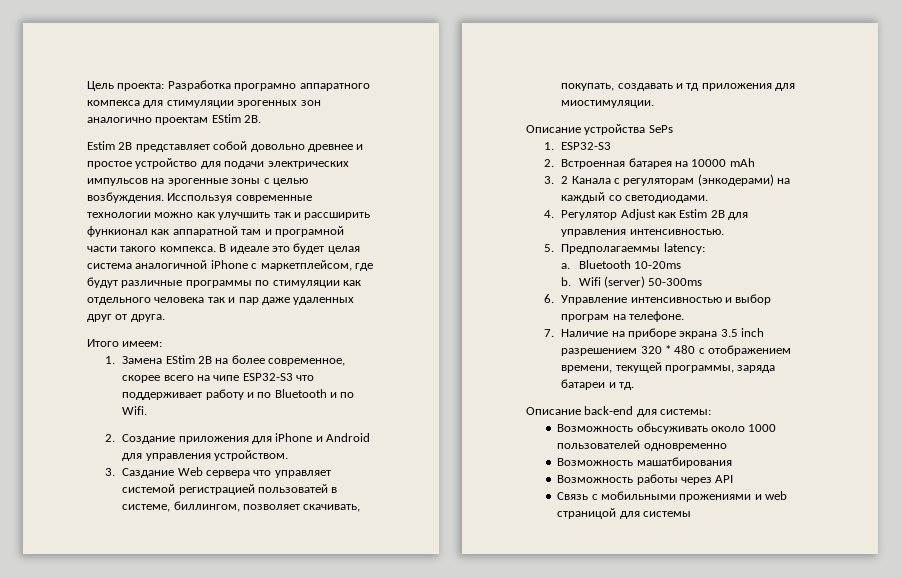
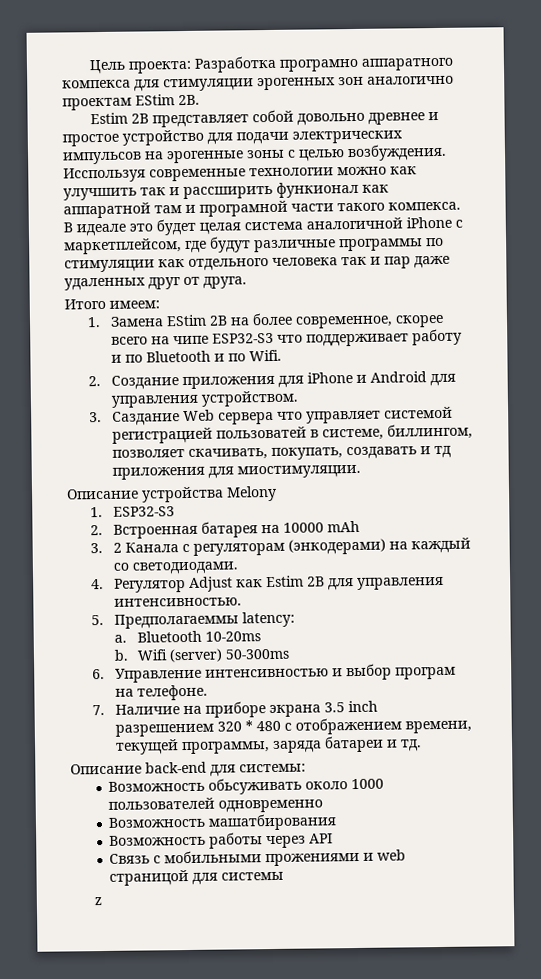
[648,125,673,133] SePs -> [226,485,277,502] Melony
(692, 514) none -> [94,897,103,906] // z

